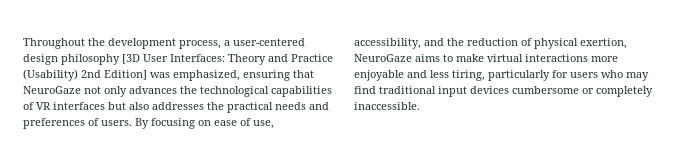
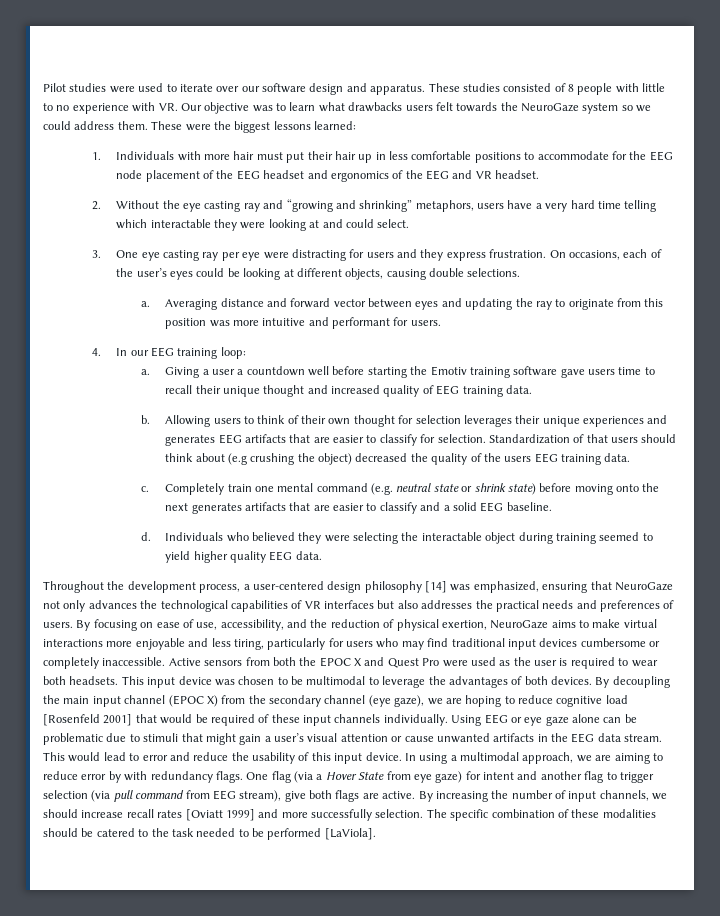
(23, 43) none -> [43,83,666,95] [43,102,652,114] [43,121,356,133] [91,151,673,163] [116,170,540,182] [91,199,657,212] [116,219,410,231] [91,249,662,261] [116,268,521,280] [140,298,664,310] [165,317,441,329] [91,347,246,359] [140,366,655,378] [165,385,532,397] [140,415,668,427] [165,434,677,446] [165,453,631,465] [140,483,660,495] [165,502,552,514] [140,532,653,544] [165,551,322,563] Pilot studies were used to iterate over our software design and apparatus. These studies consisted of 8 people with little to no experience with VR. Our objective was to learn what drawbacks users felt towards the NeuroGaze system so we could address them. These were the biggest lessons learned: // 1. Individuals with more hair must put their hair up in less comfortable positions to accommodate for the EEG node placement of the EEG headset and ergonomics of the EEG and VR headset. // 2. Without the eye casting ray and “growing and shrinking” metaphors, users have a very hard time telling which interactable they were looking at and could select. // 3. One eye casting ray per eye were distracting for users and they express frustration. On occasions, each of the user’s eyes could be looking at different objects, causing double selections. // a. Averaging distance and forward vector between eyes and updating the ray to originate from this position was more intuitive and performant for users. // 4. In our EEG training loop: // a. Giving a user a countdown well before starting the Emotiv training software gave users time to recall their unique thought and increased quality of EEG training data. // b. Allowing users to think of their own thought for selection leverages their unique experiences and generates EEG artifacts that are easier to classify for selection. Standardization of that users should think about (e.g crushing the object) decreased the quality of the users EEG training data. // c. Completely train one mental command (e.g. neutral state or shrink state) before moving onto the next generates artifacts that are easier to classify and a solid EEG baseline. // d. Individuals who believed they were selecting the interactable object during training seemed to yield higher quality EEG data. //
[122,54,333,65] [23,69,147,81] [3D User Interfaces: Theory and Practice (Usability) 2nd Edition] -> [425,581,447,593] [14]
(420, 106) none -> [168,657,658,669] [43,676,670,688] [43,695,628,707] [43,714,637,726] [43,733,663,745] [43,752,663,764] [43,771,654,783] [43,790,668,802] [43,809,656,821] [43,828,376,840] Active sensors from both the EPOC X and Quest Pro were used as the user is required to wear both headsets. This input device was chosen to be multimodal to leverage the advantages of both devices. By decoupling the main input channel (EPOC X) from the secondary channel (eye gaze), we are hoping to reduce cognitive load [Rosenfeld 2001] that would be required of these input channels individually. Using EEG or eye gaze alone can be problematic due to stimuli that might gain a user’s visual attention or cause unwanted artifacts in the EEG data stream. This would lead to error and reduce the usability of this input device. In using a multimodal approach, we are aiming to reduce error by with redundancy flags. One flag (via a Hover State from eye gaze) for intent and another flag to trigger selection (via pull command from EEG stream), give both flags are active. By increasing the number of input channels, we should increase recall rates [Oviatt 1999] and more successfully selection. The specific combination of these modalities should be catered to the task needed to be performed [LaViola].

